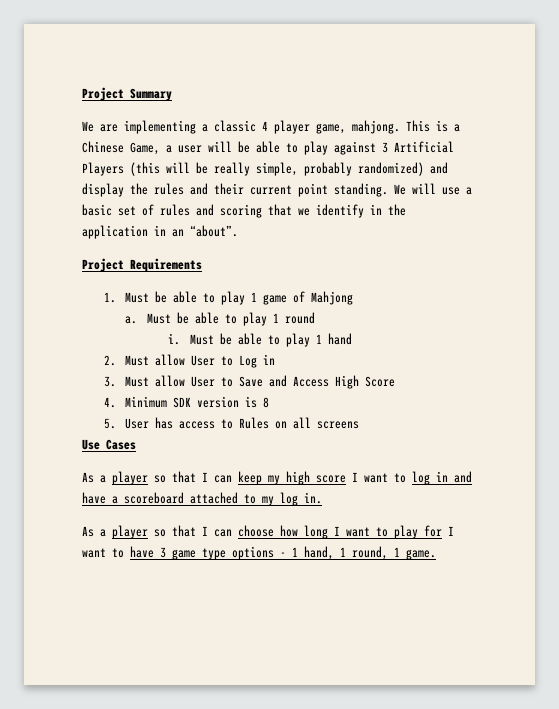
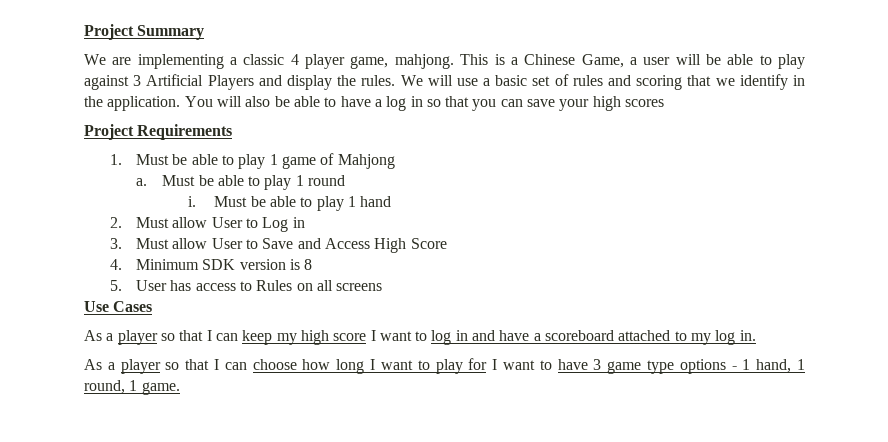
[130,162,448,176] [82,183,388,197] (this will be really simple, probably randomized) and display the rules and their current point standing. -> [258,75,396,90] and display the rules.
[82,225,238,239] application in an “about”. -> [107,96,665,111] application. You will also be able to have a log in so that you can save your high scores

